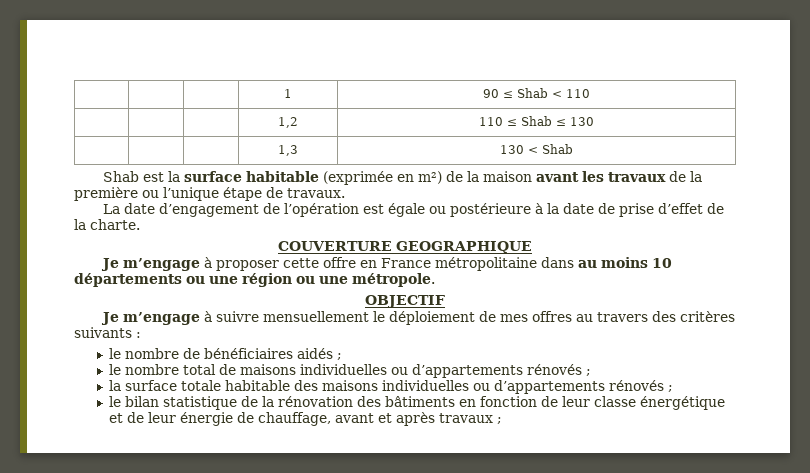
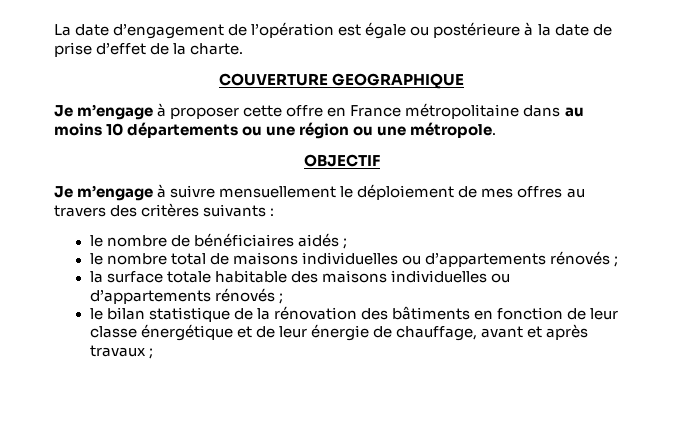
[284,89,292,98] [483,88,590,98] [278,117,298,128] [479,116,594,126] [278,145,298,156] [500,144,573,154] [103,171,703,185] [74,187,345,201] | | | 1 | 90 ≤ Shab < 110 // | | | 1,2 | 110 ≤ Shab ≤ 130 // | | | 1,3 | 130 < Shab // Shab est la surface habitable (exprimée en m²) de la maison avant les travaux de la première ou l’unique étape de travaux. // -> (54, 30) none

